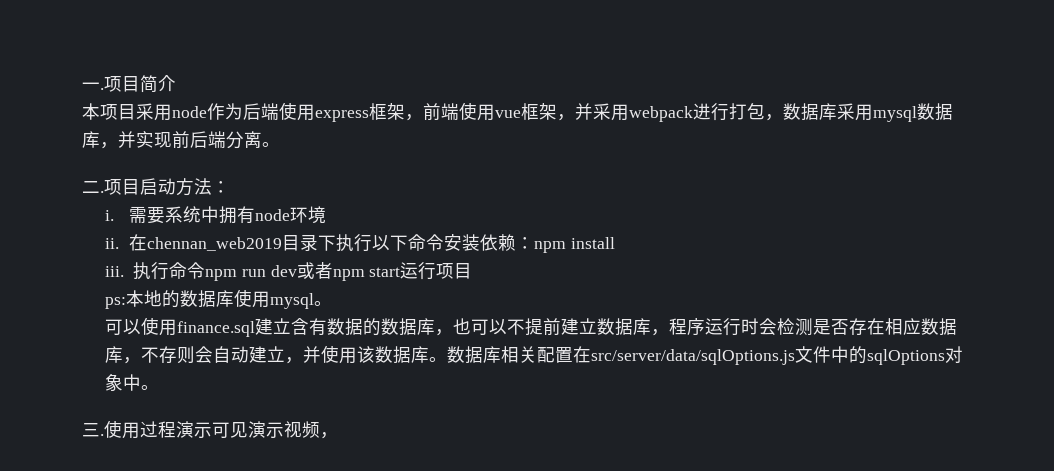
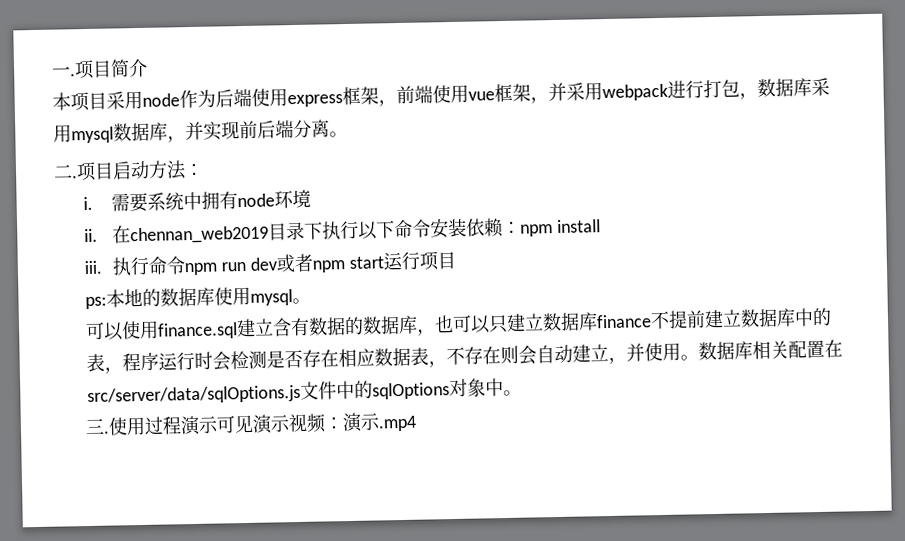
(508, 327) none -> [487,312,652,334] 只建立数据库finance
(652, 326) none -> [793,307,832,327] [85,353,105,373] 中的表
[105,346,178,364] 库，不存 -> [409,346,501,368] 表，不存在
[357,346,430,364] 该数据库 -> (681, 351) none
[320,432,338,439] ， -> [324,412,418,433] ：演示.mp4

